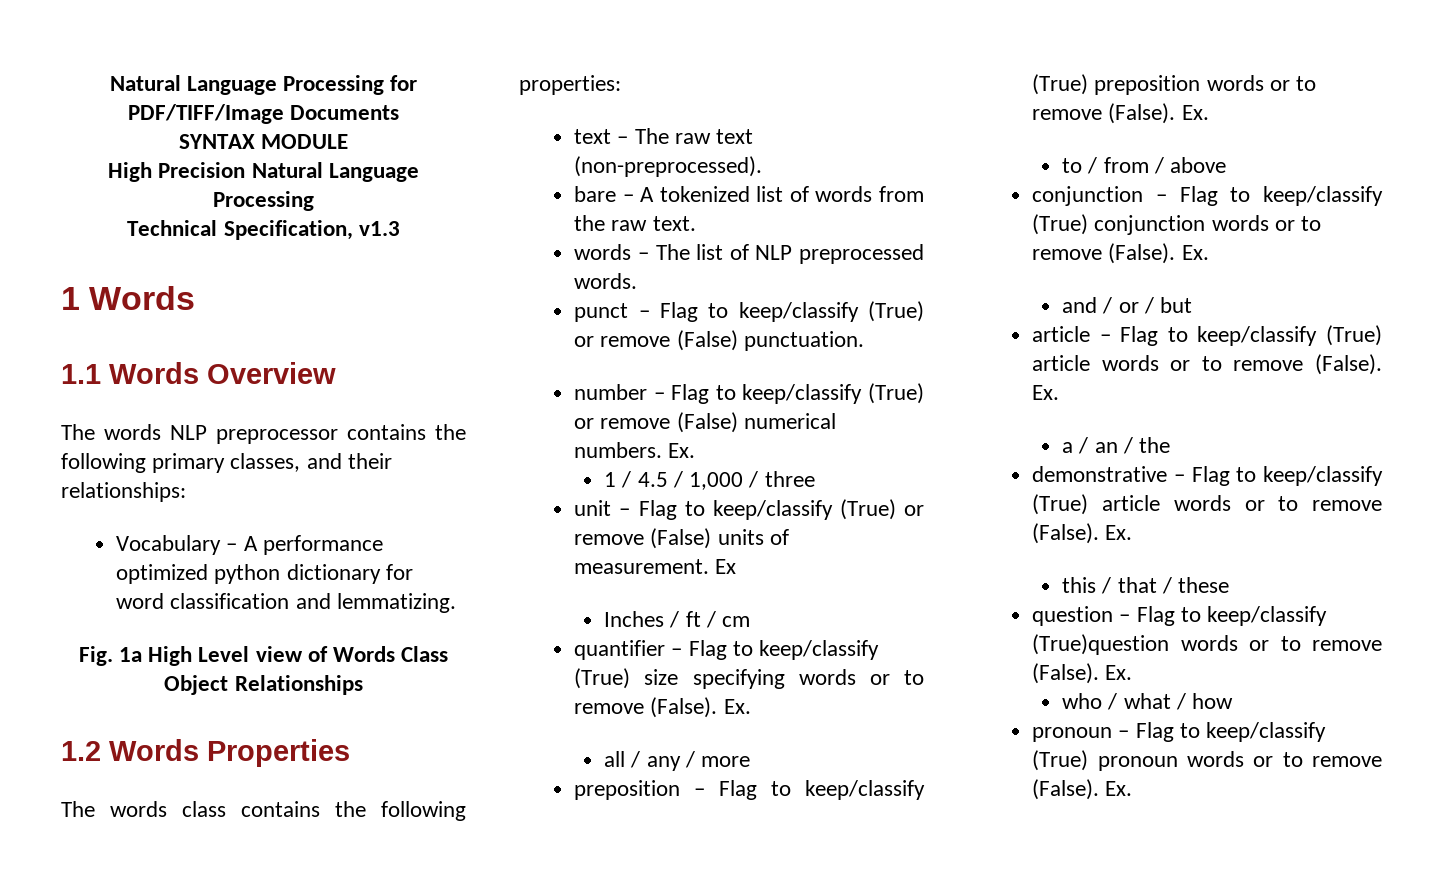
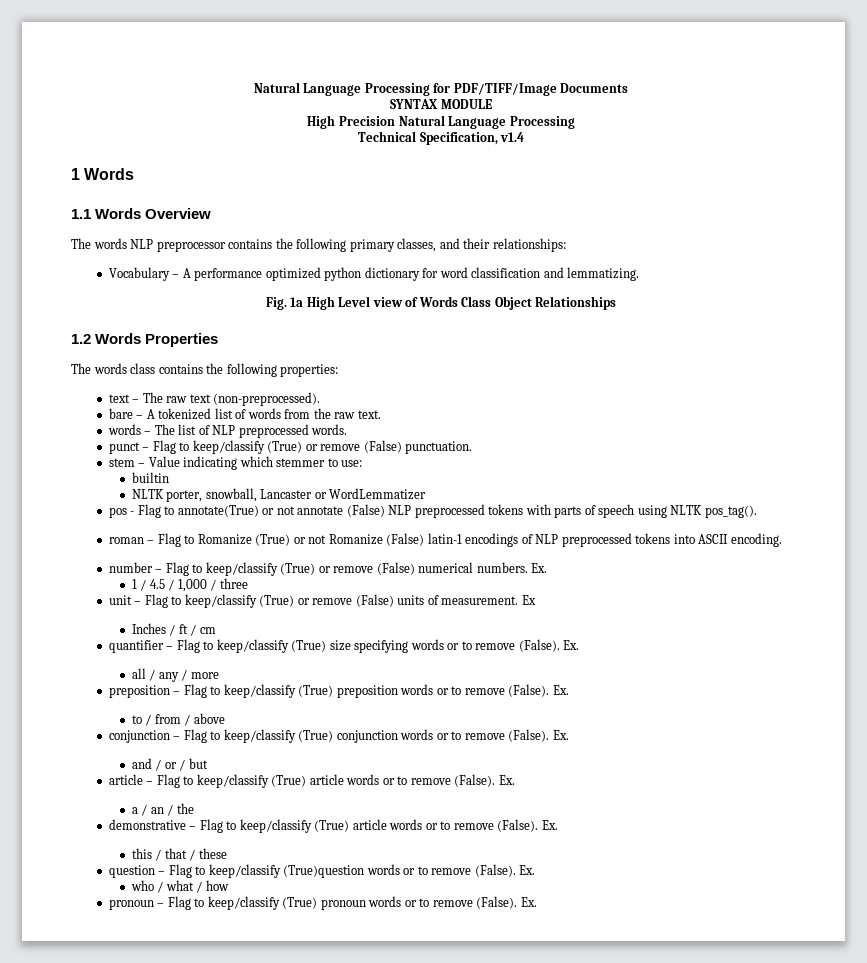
[358,221,400,236] v1.3 -> [500,132,525,142] v1.4
(864, 341) none -> [108,456,363,470] [131,472,169,483] [131,488,427,502] [108,504,757,518] [108,533,782,547] // stem – Value indicating which stemmer to use: // builtin // NLTK porter, snowball, Lancaster or WordLemmatizer // pos - Flag to annotate(True) or not annotate (False) NLP preprocessed tokens with parts of speech using NLTK pos_tag(). // roman – Flag to Romanize (True) or not Romanize (False) latin-1 encodings of NLP preprocessed tokens into ASCII encoding.

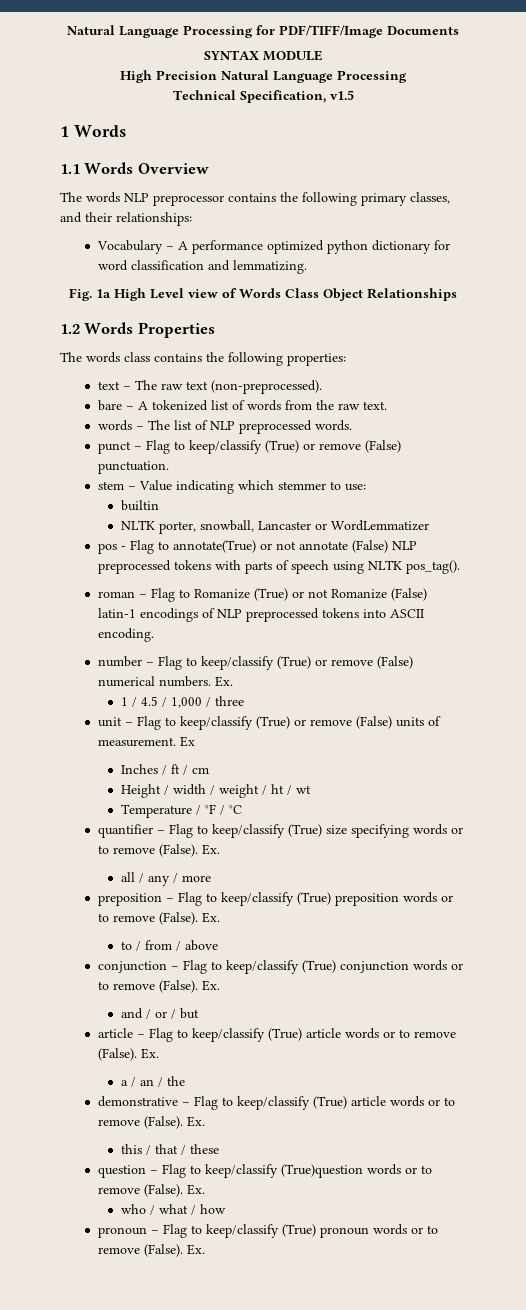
[500,132,525,142] v1.4 -> [329,90,354,100] v1.5
(216, 630) none -> [120,784,311,798] [120,804,242,818] // Height / width / weight / ht / wt // Temperature / °F / °C

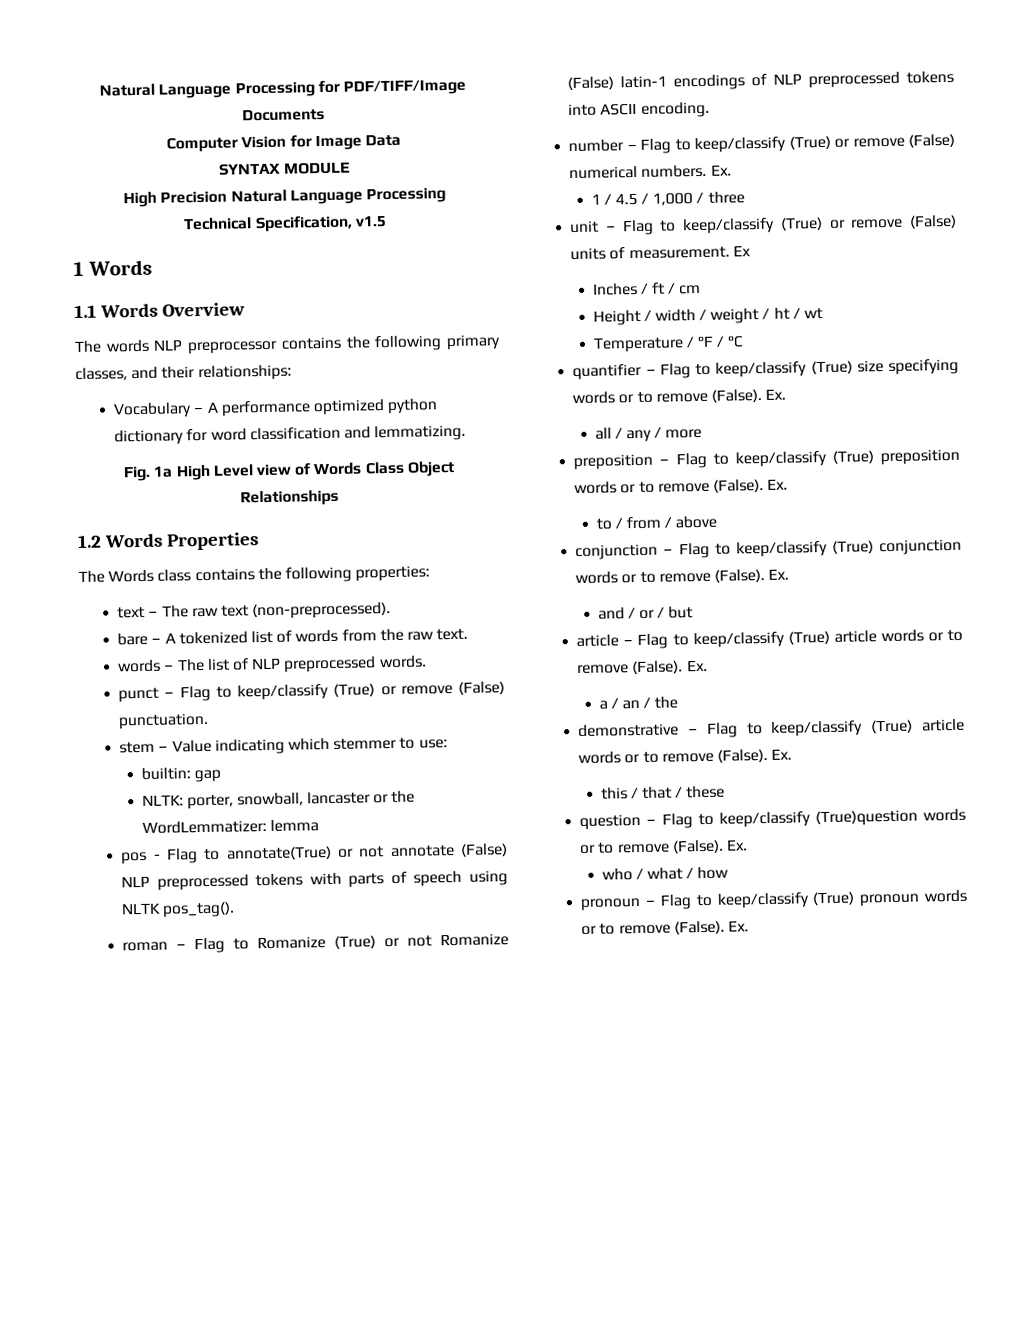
(459, 30) none -> [166,133,401,153] // Computer Vision for Image Data
[86,352,120,363] words -> [108,569,155,583] Words
[120,500,159,511] [120,520,429,534] builtin // NLTK porter, snowball, Lancaster or WordLemmatizer -> [140,767,221,783] [141,790,416,810] [141,819,319,834] builtin: gap // NLTK: porter, snowball, lancaster or the WordLemmatizer: lemma

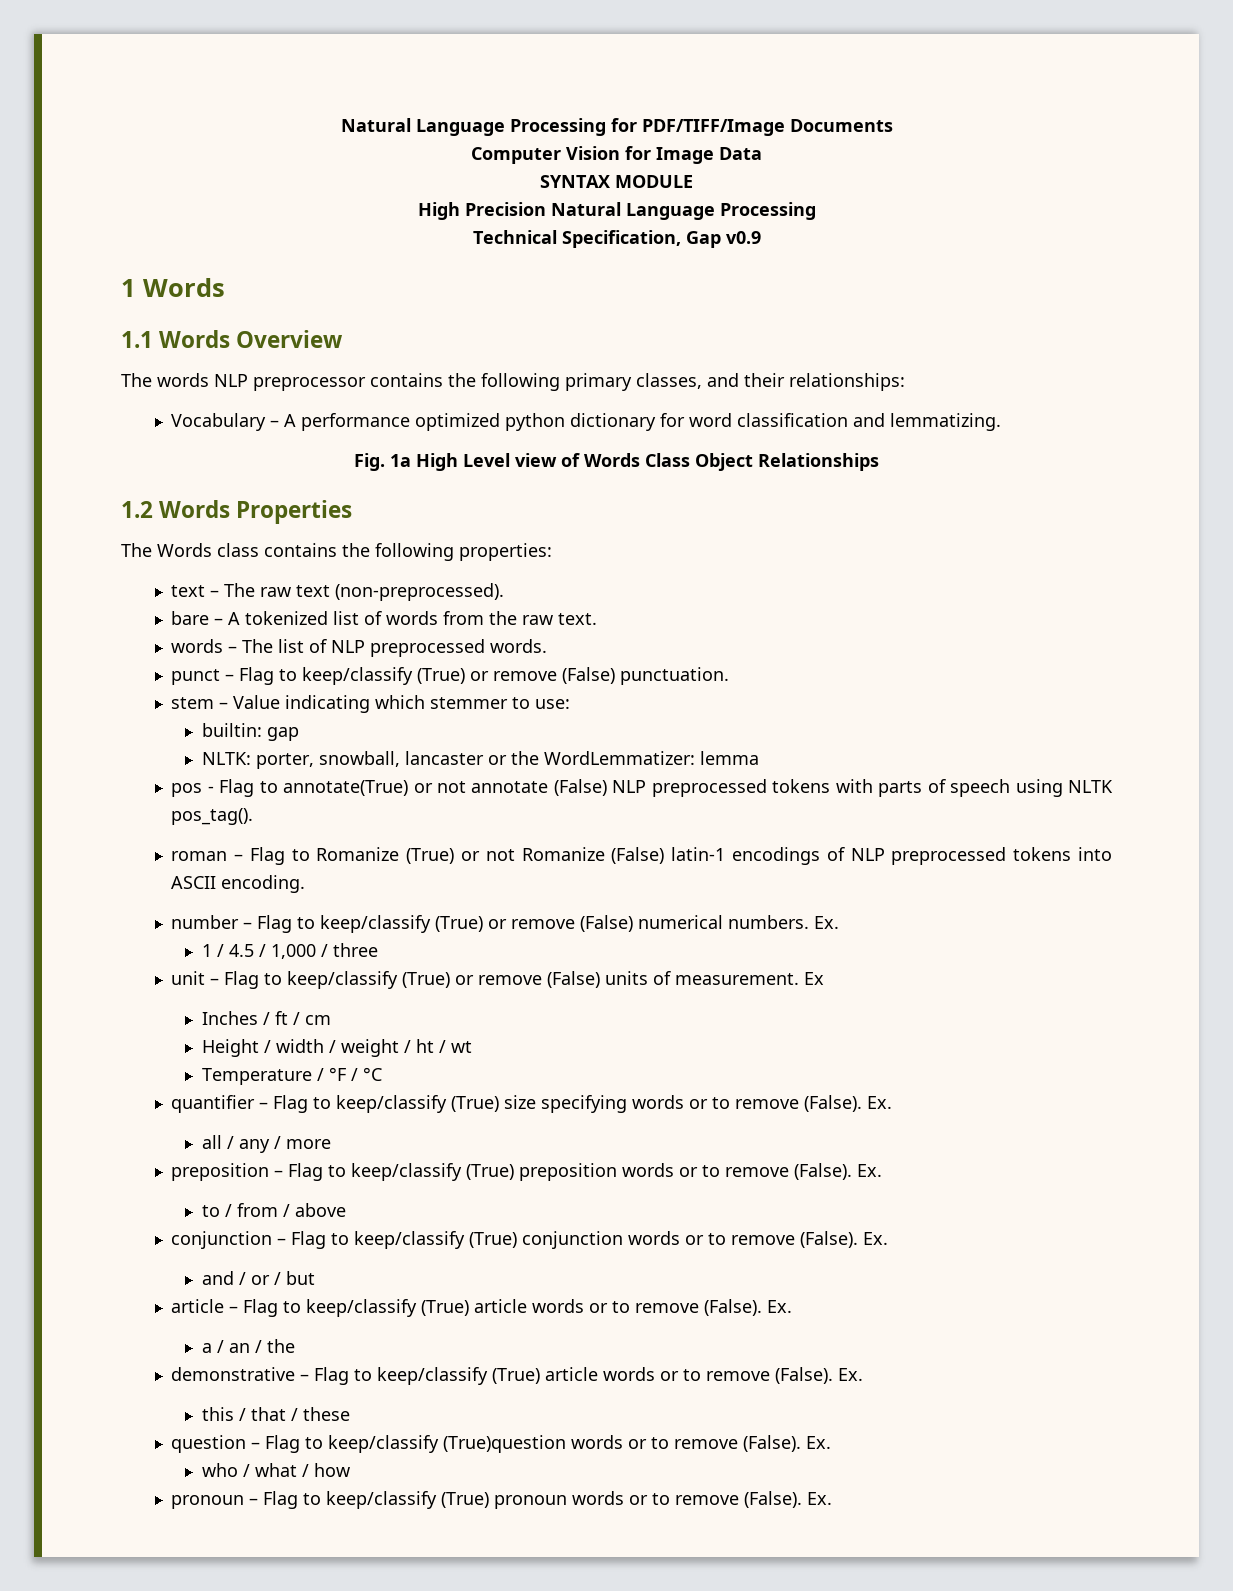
[354,214,387,228] v1.5 -> [685,231,761,248] Gap v0.9

